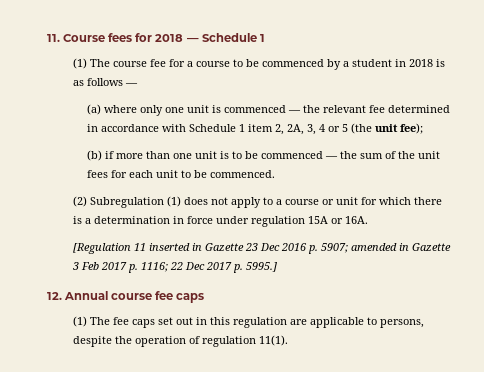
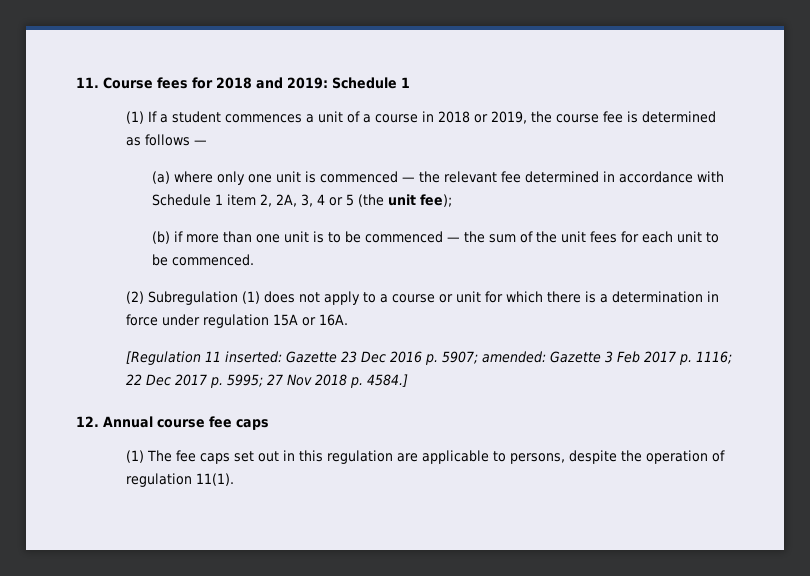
[186,38,199,42] — -> [256,77,328,89] and 2019:
[90,59,446,70] The course fee for a course to be commenced by a student in 2018 is -> [148,111,717,124] If a student commences a unit of a course in 2018 or 2019, the course fee is determined
[149,243,203,251] inserted in -> [225,351,283,363] inserted:
[351,243,410,251] amended in -> [482,351,547,363] amended:
[246,262,278,272] 5995.] -> [227,374,409,388] 5995; 27 Nov 2018 p. 4584.]

